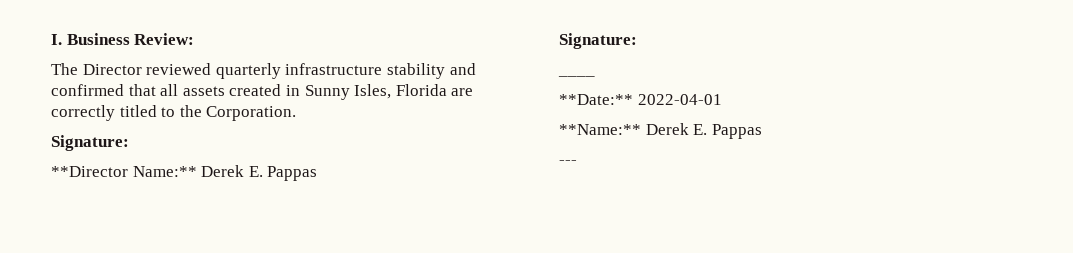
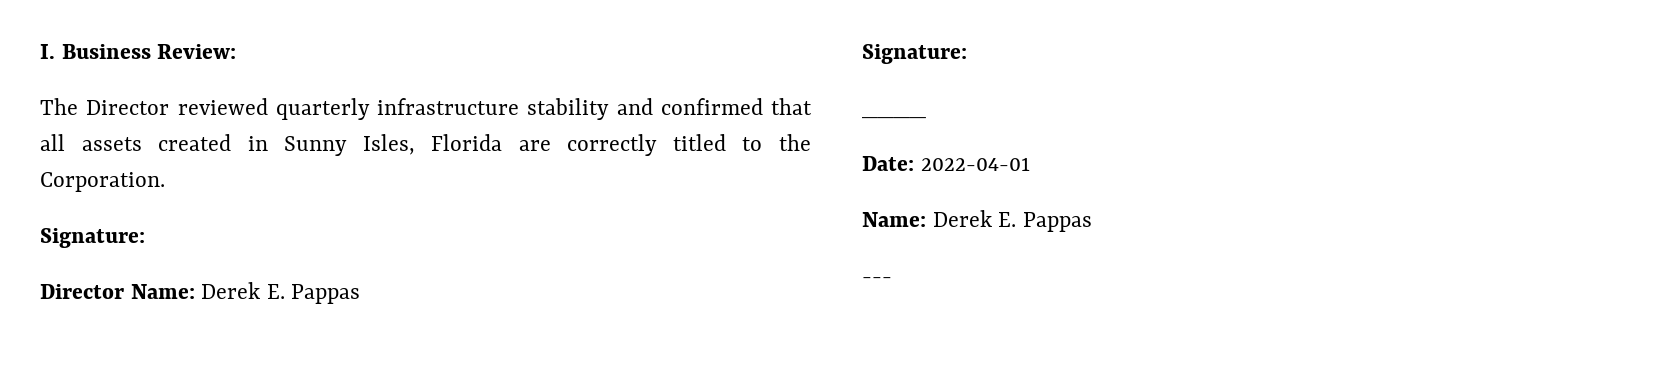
[51,166,197,177] **Director Name:** -> [40,284,195,299] Director Name:
[559,94,633,105] **Date:** -> [862,156,914,171] Date:
[559,124,641,135] **Name:** -> [862,212,926,227] Name:

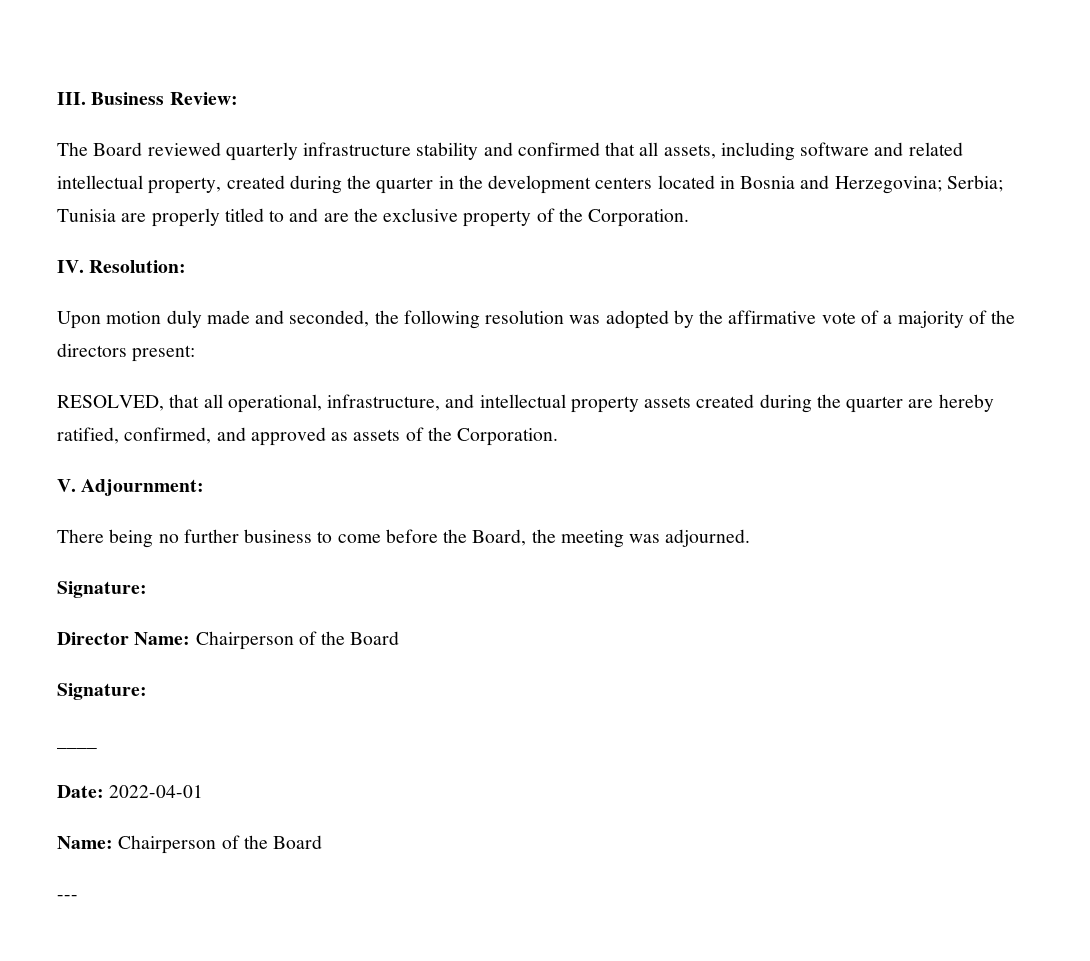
[40,44,55,59] I. -> [57,92,86,105] III.
[86,100,170,115] Director -> [93,142,143,156] Board
[81,134,811,156] [40,172,165,192] assets created in Sunny Isles, Florida are correctly titled to the Corporation. -> [663,142,963,161] [57,175,1003,194] [57,208,690,227] [57,260,187,273] [57,310,1016,329] [57,343,196,362] [57,394,994,413] [57,427,559,446] [57,479,205,496] [57,529,751,548] assets, including software and related intellectual property, created during the quarter in the development centers located in Bosnia and Herzegovina; Serbia; Tunisia are properly titled to and are the exclusive property of the Corporation. // IV. Resolution: // Upon motion duly made and seconded, the following resolution was adopted by the affirmative vote of a majority of the directors present: // RESOLVED, that all operational, infrastructure, and intellectual property assets created during the quarter are hereby ratified, confirmed, and approved as assets of the Corporation. // V. Adjournment: // There being no further business to come before the Board, the meeting was adjourned.
[201,282,361,304] Derek E. Pappas -> [195,631,400,650] Chairperson of the Board
[932,210,1092,232] Derek E. Pappas -> [118,835,323,854] Chairperson of the Board

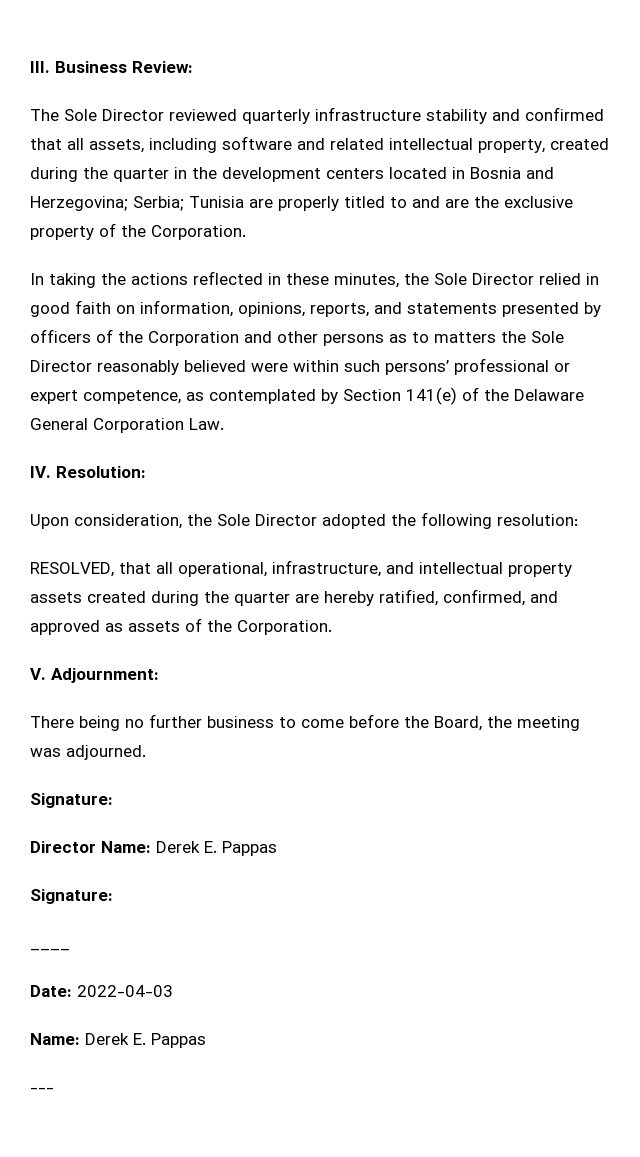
[93,142,143,156] Board -> [64,109,164,121] Sole Director
[57,260,187,273] [57,310,1016,329] [57,343,196,362] IV. Resolution: // Upon motion duly made and seconded, the following resolution was adopted by the affirmative vote of a majority of the directors present: -> [30,271,599,288] [30,300,601,317] [30,329,564,346] [30,358,570,375] [30,387,584,405] [30,418,224,433] [30,466,146,478] [30,512,578,529] In taking the actions reflected in these minutes, the Sole Director relied in good faith on information, opinions, reports, and statements presented by officers of the Corporation and other persons as to matters the Sole Director reasonably believed were within such persons’ professional or expert competence, as contemplated by Section 141(e) of the Delaware General Corporation Law. // IV. Resolution: // Upon consideration, the Sole Director adopted the following resolution:
[195,631,400,650] Chairperson of the Board -> [156,841,277,856] Derek E. Pappas
[109,785,204,798] [57,835,323,854] 2022-04-01 // Name: Chairperson of the Board -> [77,985,173,997] [30,1033,206,1048] 2022-04-03 // Name: Derek E. Pappas

